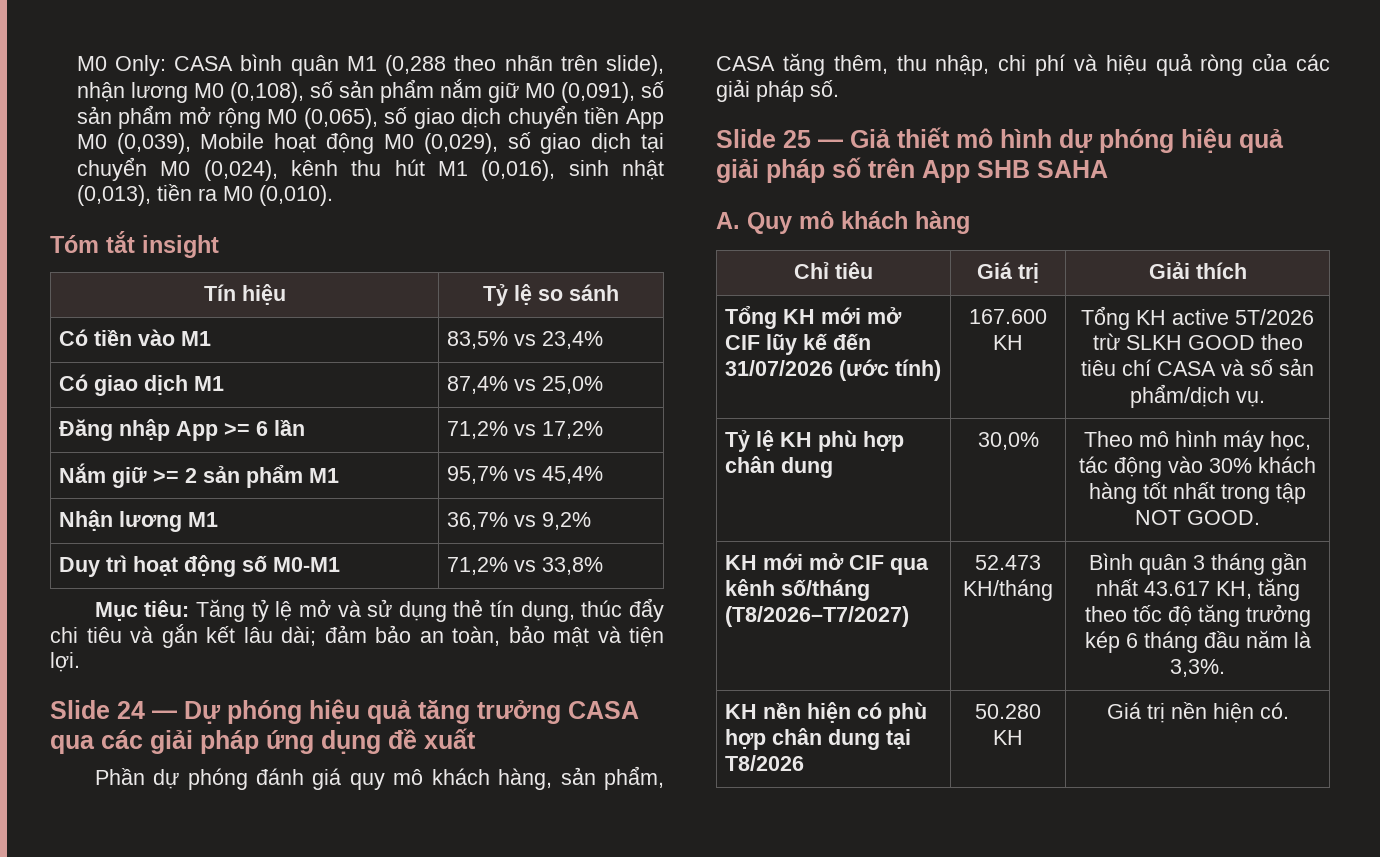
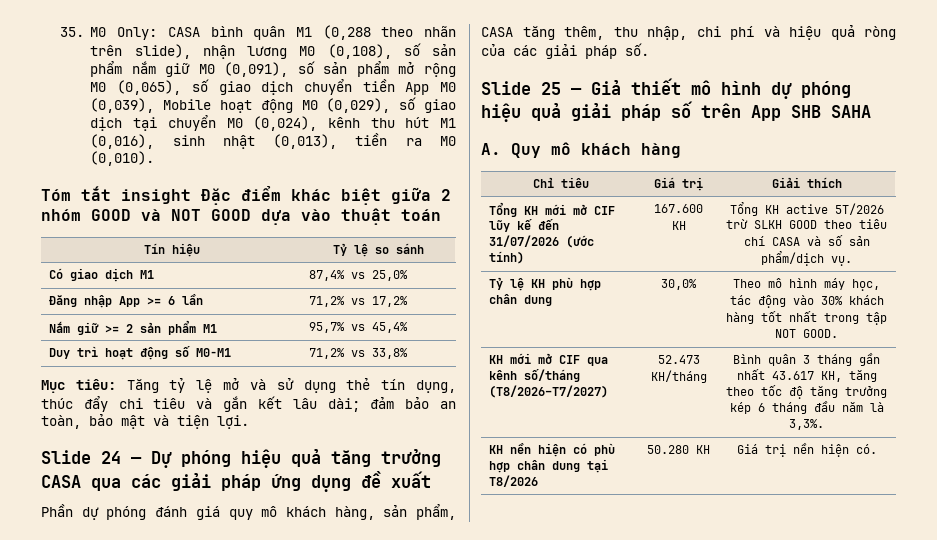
(76, 63) none -> [59,27,84,37] 35.
(219, 246) none -> [201,186,451,205] [41,208,441,225] Đặc điểm khác biệt giữa 2 nhóm GOOD và NOT GOOD dựa vào thuật toán
[59,329,212,346] [447,331,604,349] // Có tiền vào M1 | 83,5% vs 23,4% -> (424, 248) none
[59,510,219,532] [447,512,592,530] // Nhận lương M1 | 36,7% vs 9,2% -> (408, 327) none

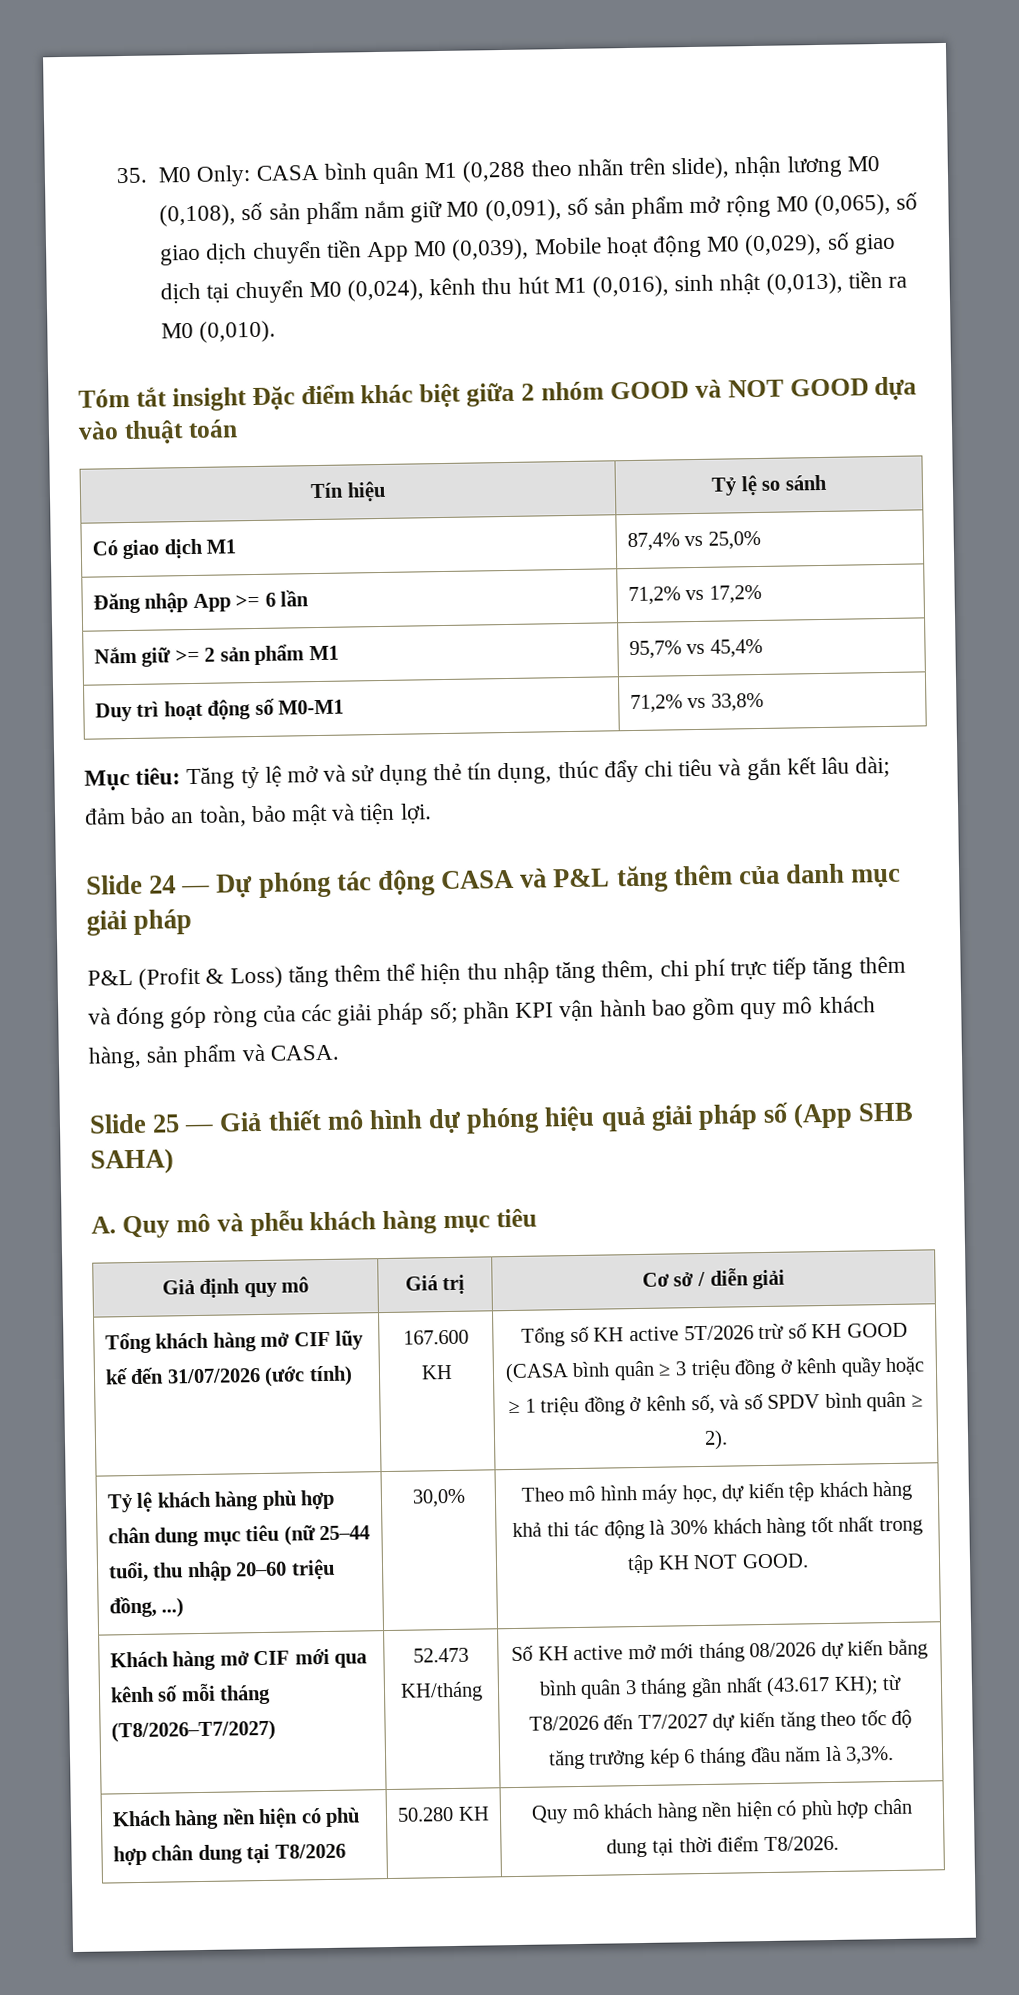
[241,449,441,468] [41,471,431,492] [41,504,220,520] hiệu quả tăng trưởng CASA qua các giải pháp ứng dụng đề xuất // Phần dự phóng đánh giá -> [335,863,902,897] [86,909,193,936] [87,955,906,990] [88,997,735,1030] tác động CASA và P&L tăng thêm của danh mục giải pháp // P&L (Profit & Loss) tăng thêm thể hiện thu nhập tăng thêm, chi phí trực tiếp tăng thêm và đóng góp ròng của các giải pháp số; phần KPI vận hành bao gồm
[415,504,456,520] [481,25,896,40] [481,43,649,59] phẩm, CASA tăng thêm, thu nhập, chi phí và hiệu quả ròng của các giải pháp số. -> [183,1043,339,1068] phẩm và CASA.
[701,103,871,121] trên App SHB SAHA -> [793,1102,915,1129] [90,1148,174,1175] (App SHB SAHA)
[581,143,681,158] [532,177,589,188] [654,177,703,191] [771,177,842,188] [488,202,566,217] khách hàng // Chỉ tiêu | Giá trị | Giải thích // Tổng KH mới -> [216,1208,538,1237] [161,1276,310,1298] [404,1274,466,1295] [641,1267,786,1290] [104,1332,257,1354] và phễu khách hàng mục tiêu // Giả định quy mô | Giá trị | Cơ sở / diễn giải // Tổng khách hàng
(758, 209) none -> [569,1326,589,1343] số
[754,219,887,229] [743,235,870,246] [761,251,852,266] [488,277,601,291] [488,294,552,306] SLKH GOOD theo tiêu chí CASA và số sản phẩm/dịch vụ. // Tỷ lệ KH phù hợp chân dung -> [787,1322,908,1339] [504,1356,926,1384] [508,1391,923,1416] [704,1429,728,1450] [106,1489,336,1513] [107,1524,371,1547] [107,1558,335,1583] [108,1596,185,1618] số KH GOOD (CASA bình quân ≥ 3 triệu đồng ở kênh quầy hoặc ≥ 1 triệu đồng ở kênh số, và số SPDV bình quân ≥ 2). // Tỷ lệ khách hàng phù hợp chân dung mục tiêu (nữ 25–44 tuổi, thu nhập 20–60 triệu đồng, ...)
[729,295,814,308] tác động vào -> [721,1480,914,1502] [512,1519,666,1540] dự kiến tệp khách hàng khả thi tác động là
(887, 318) none -> [657,1555,690,1570] KH
[488,353,580,364] KH mới mở CIF -> [109,1648,330,1671] Khách hàng mở CIF mới
[523,369,580,382] số/tháng -> [157,1682,272,1705] số mỗi tháng
[733,354,761,364] Bình -> [511,1638,928,1663] [538,1680,577,1696] Số KH active mở mới tháng 08/2026 dự kiến bằng bình
[771,371,842,382] 43.617 KH, -> [766,1674,903,1697] [528,1711,775,1731] (43.617 KH); từ T8/2026 đến T7/2027 dự kiến
[488,445,503,454] KH -> [111,1809,220,1830] Khách hàng
[736,443,877,457] Giá trị nền hiện có. -> [531,1798,913,1824] [606,1835,839,1858] Quy mô khách hàng nền hiện có phù hợp chân dung tại thời điểm T8/2026.

